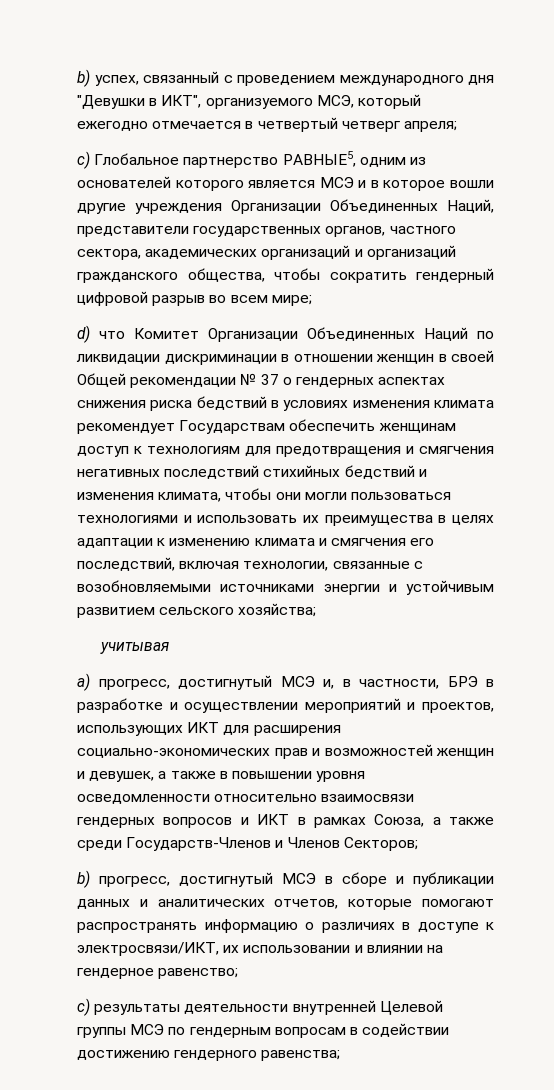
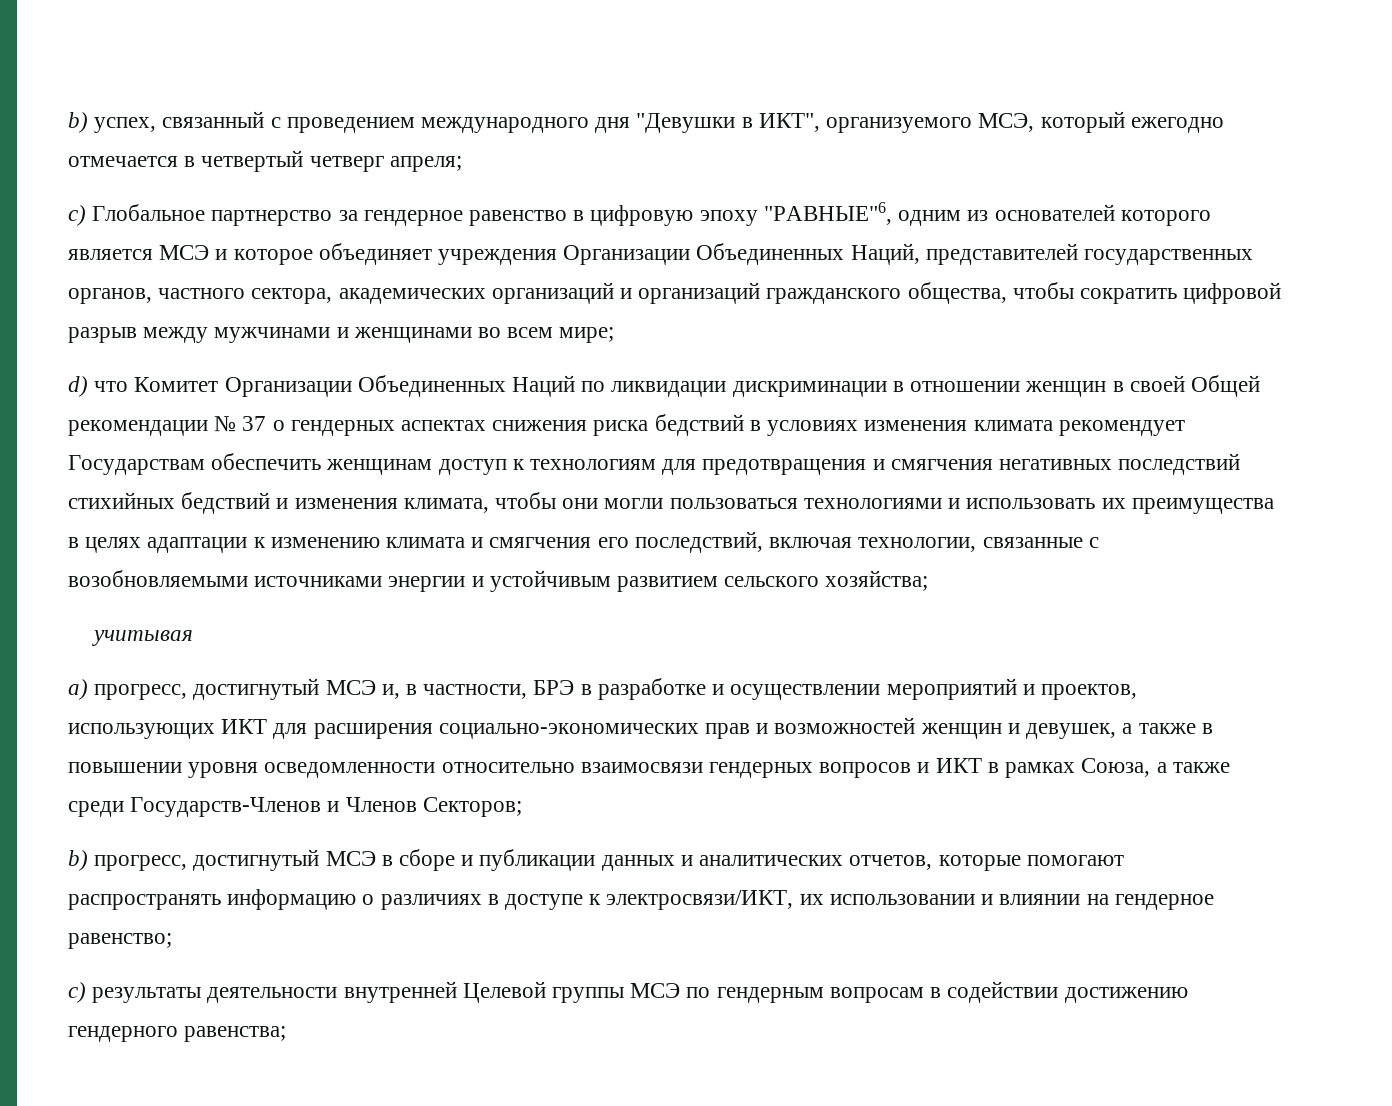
[282,151,356,167] РАВНЫЕ5, -> [338,202,892,226] за гендерное равенство в цифровую эпоху "РАВНЫЕ"6,
[370,180,494,191] [77,203,126,214] в которое вошли другие -> [233,243,432,265] которое объединяет
[77,226,189,237] представители -> [925,243,1078,265] представителей
[416,268,494,283] гендерный -> (1178, 296) none
(206, 300) none -> [143,327,472,343] между мужчинами и женщинами

